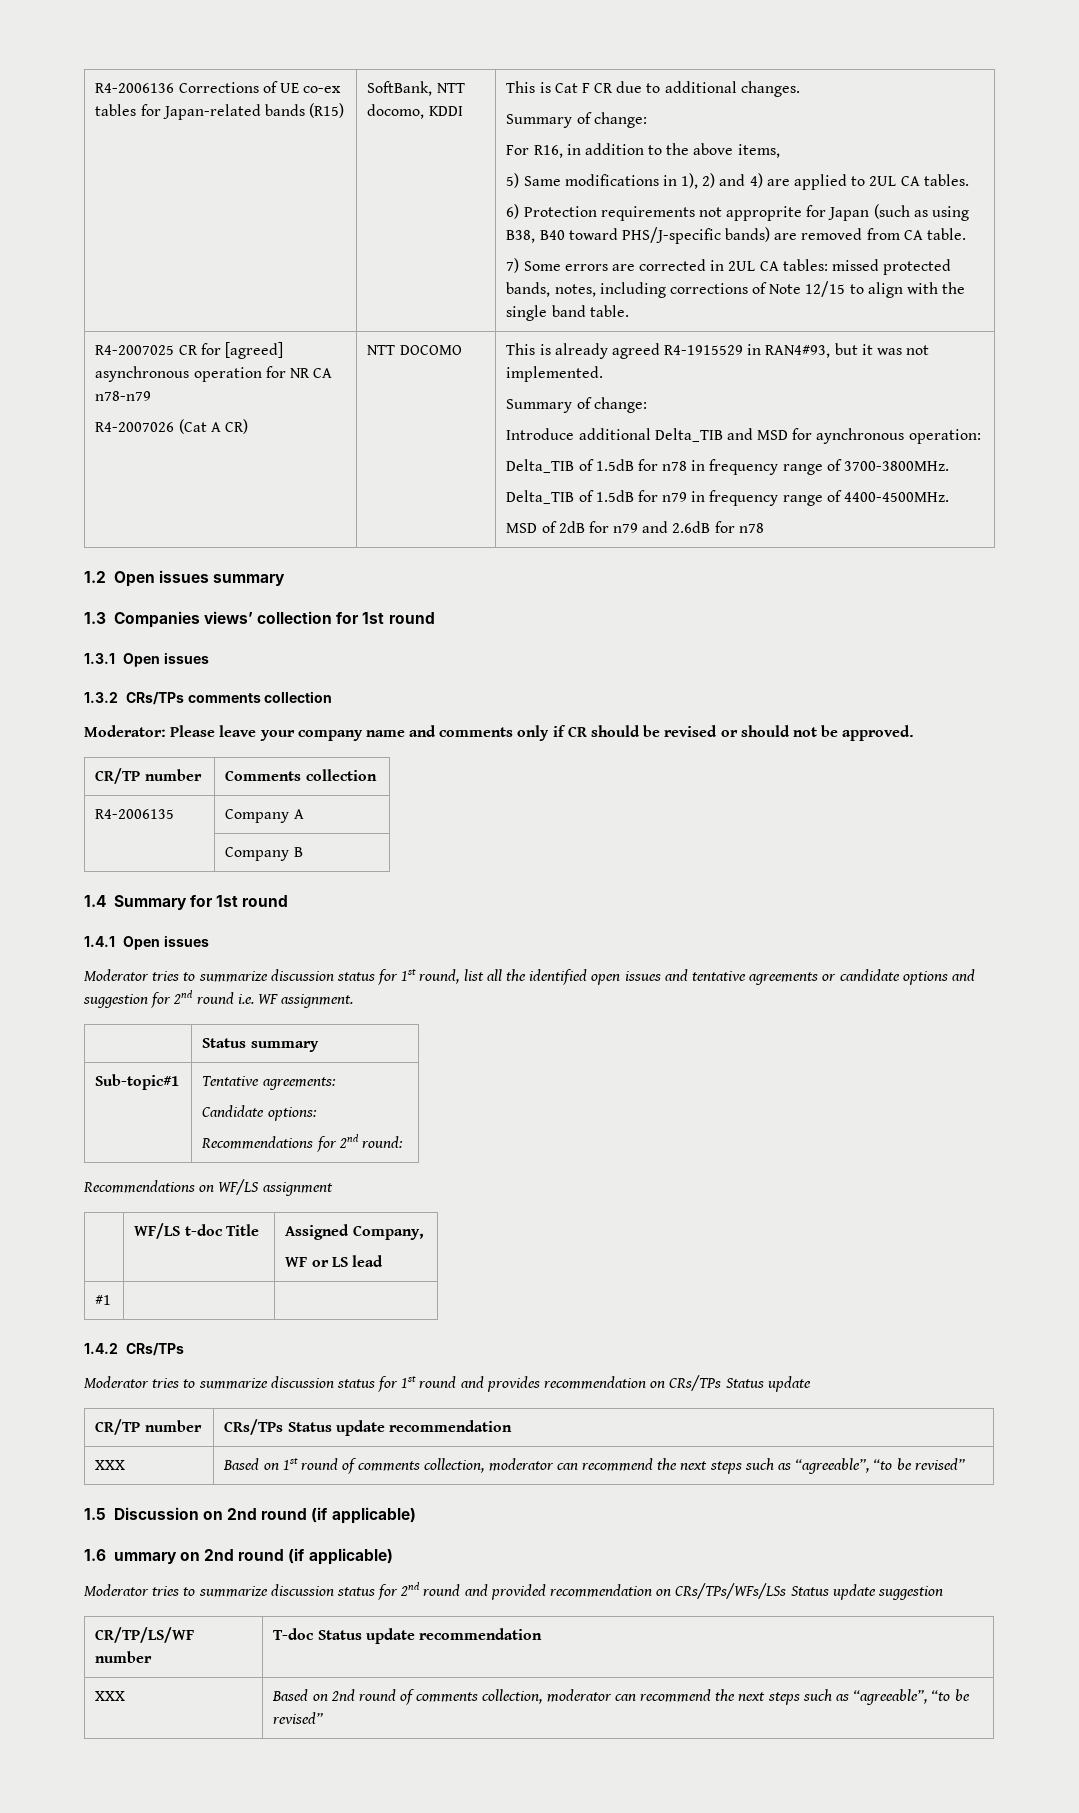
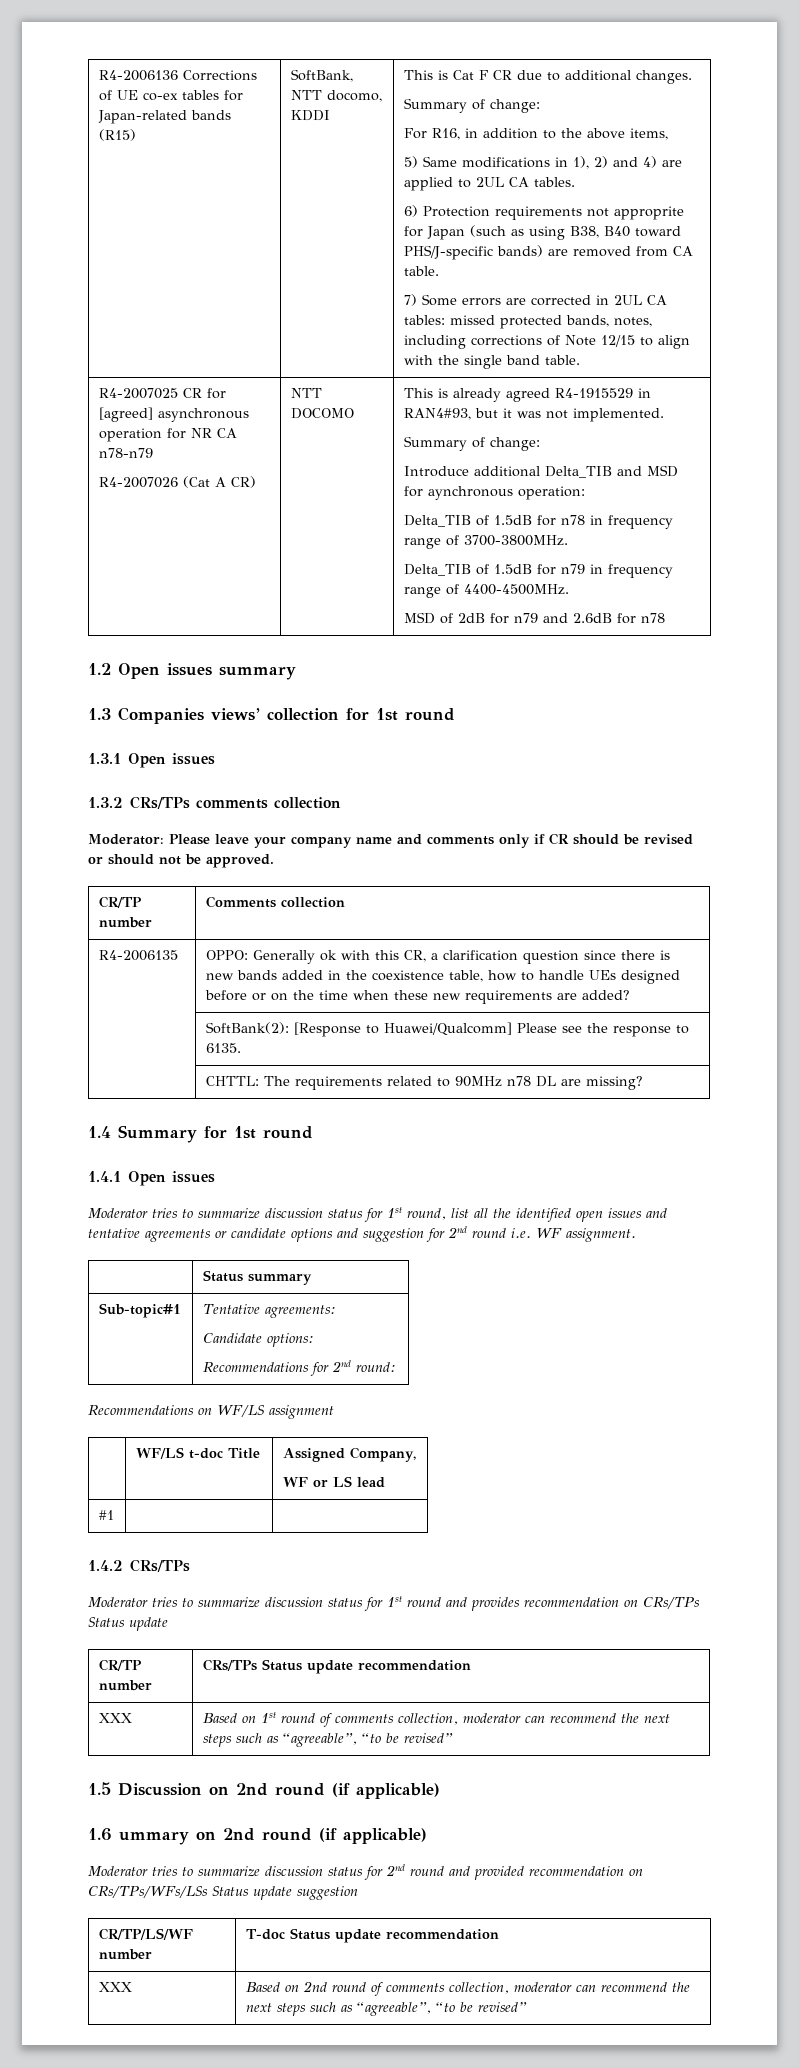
[225,809,304,823] [225,847,303,861] Company A // | Company B -> [205,950,670,964] [205,970,680,984] [204,990,630,1004] [205,1022,689,1037] [205,1043,241,1053] [205,1076,643,1090] OPPO: Generally ok with this CR, a clarification question since there is new bands added in the coexistence table, how to handle UEs designed before or on the time when these new requirements are added? // | SoftBank(2): [Response to Huawei/Qualcomm] Please see the response to 6135. // | CHTTL: The requirements related to 90MHz n78 DL are missing?

